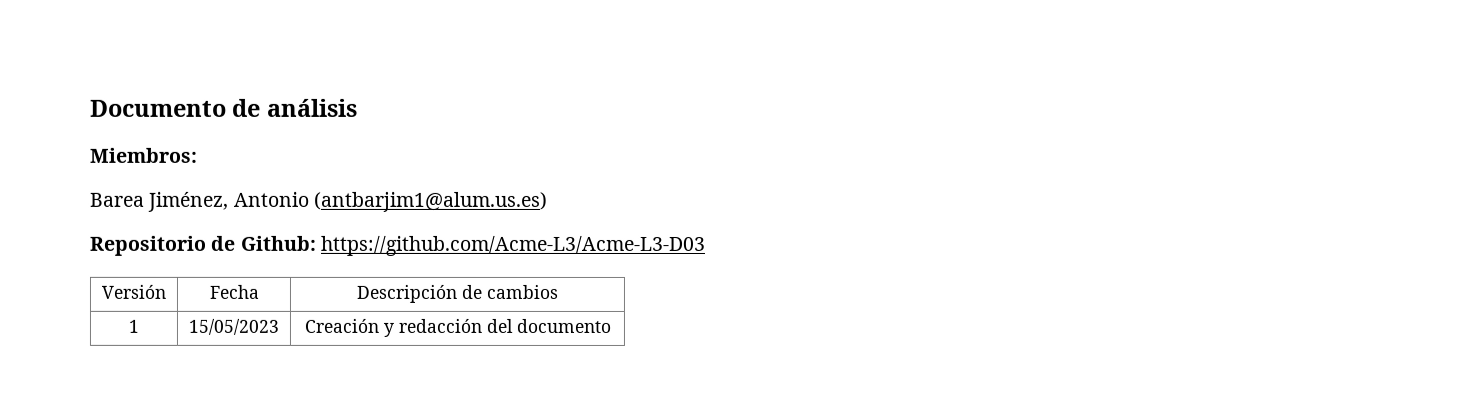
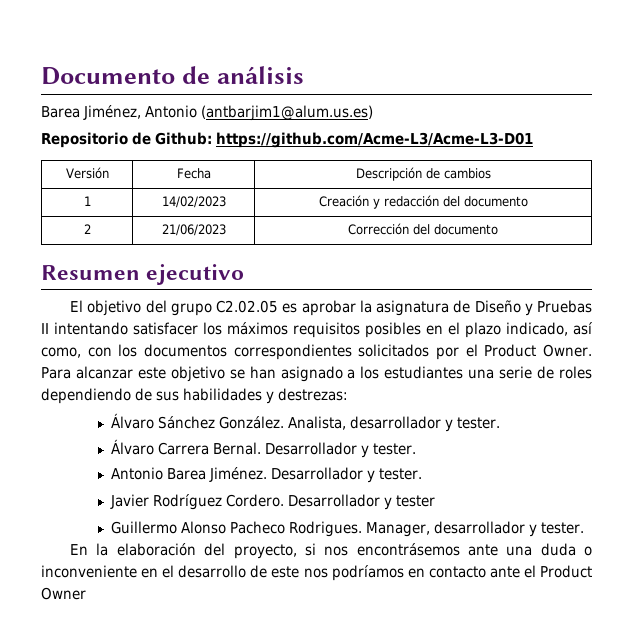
[90,147,198,163] // Miembros: -> (304, 75) none
[319,235,705,256] https://github.com/Acme-L3/Acme-L3-D03 -> [216,132,533,148] https://github.com/Acme-L3/Acme-L3-D01
[188,318,279,335] 15/05/2023 -> [161,196,226,208] 14/02/2023
(611, 325) none -> [83,224,91,234] [161,224,226,236] [348,223,498,235] [41,264,245,285] [70,300,592,316] [41,322,593,338] [41,344,593,360] [41,366,592,382] [41,388,348,404] [110,413,500,432] [110,439,416,458] [110,467,422,483] [109,494,435,510] [110,521,584,537] [70,543,592,559] [41,565,592,581] [41,587,86,600] // 2 | 21/06/2023 | Corrección del documento // Resumen ejecutivo // El objetivo del grupo C2.02.05 es aprobar la asignatura de Diseño y Pruebas II intentando satisfacer los máximos requisitos posibles en el plazo indicado, así como, con los documentos correspondientes solicitados por el Product Owner. Para alcanzar este objetivo se han asignado a los estudiantes una serie de roles dependiendo de sus habilidades y destrezas: // Álvaro Sánchez González. Analista, desarrollador y tester. // Álvaro Carrera Bernal. Desarrollador y tester. // Antonio Barea Jiménez. Desarrollador y tester. // Javier Rodríguez Cordero. Desarrollador y tester // Guillermo Alonso Pacheco Rodrigues. Manager, desarrollador y tester. // En la elaboración del proyecto, si nos encontrásemos ante una duda o inconveniente en el desarrollo de este nos podríamos en contacto ante el Product Owner

